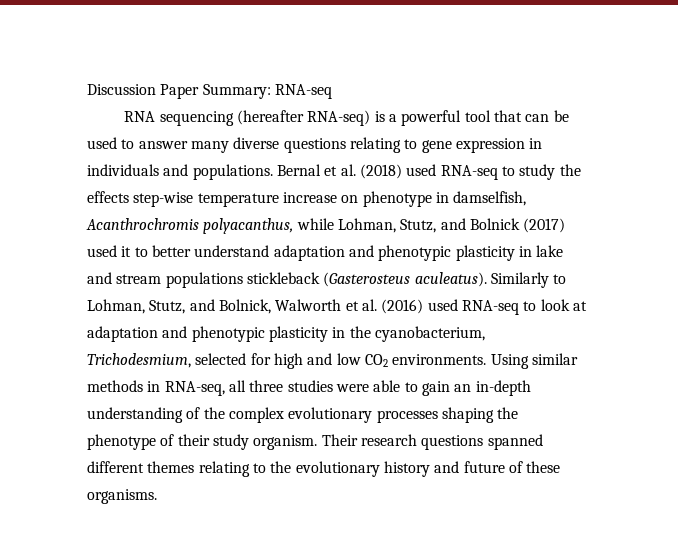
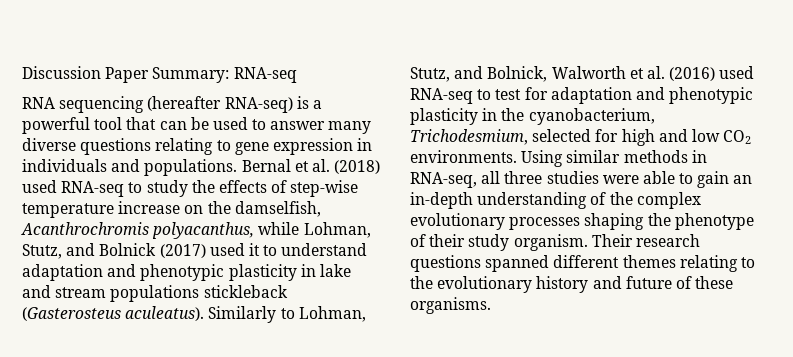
(129, 197) none -> [271,180,288,193] of
[362,191,449,207] phenotype in -> [207,201,231,214] the
[151,245,191,257] better -> (278, 250) none
[540,299,587,311] look at -> [495,87,548,100] test for

